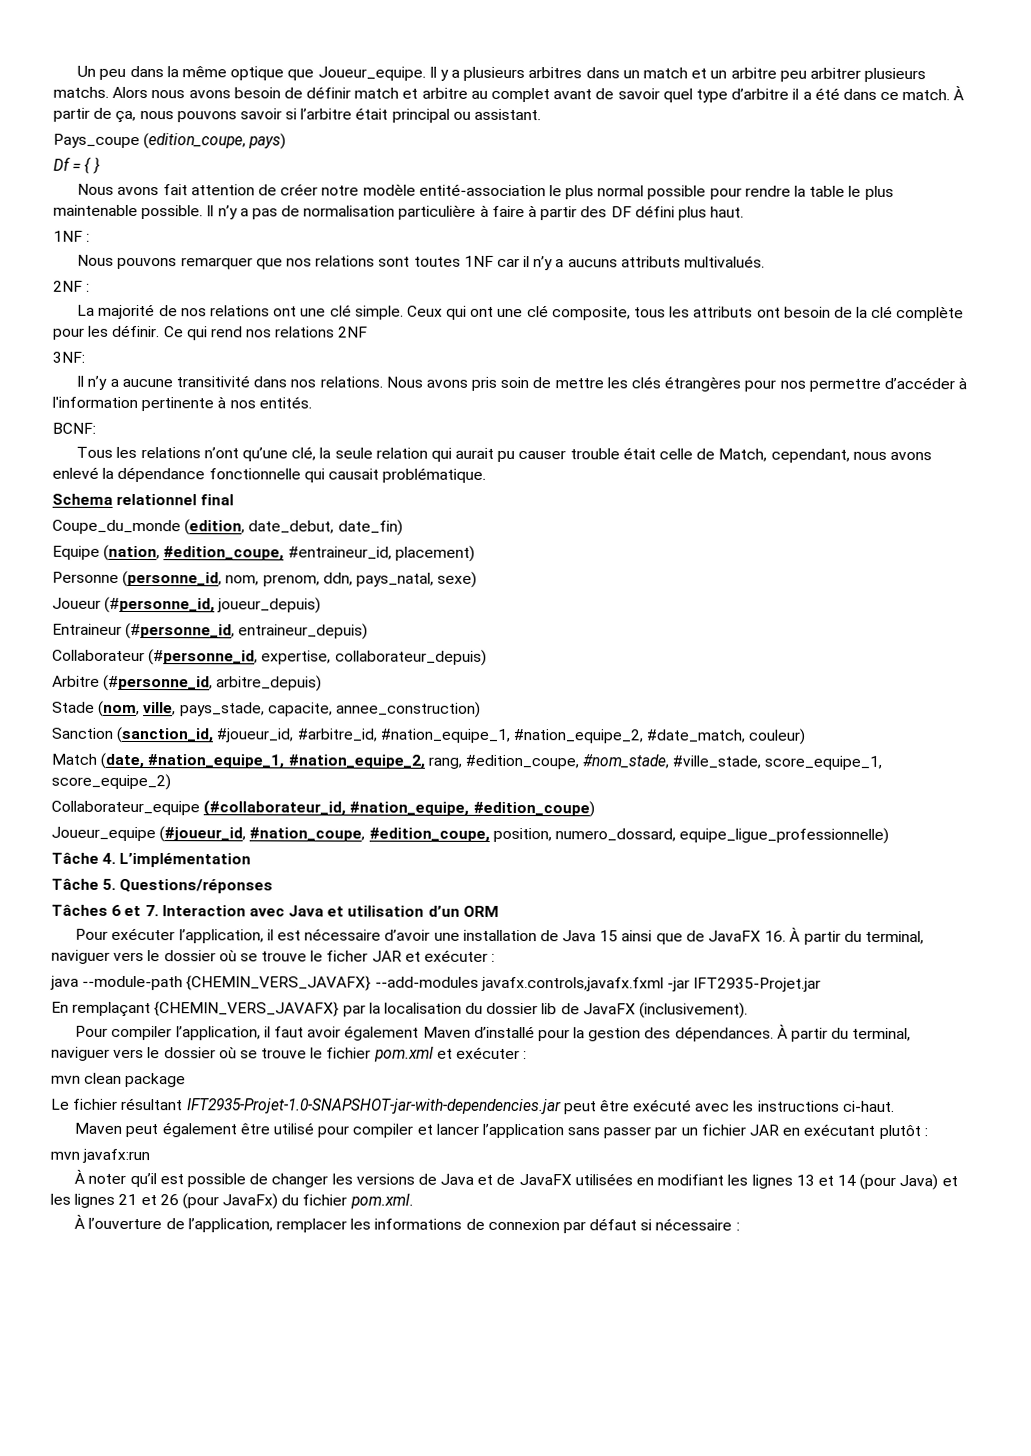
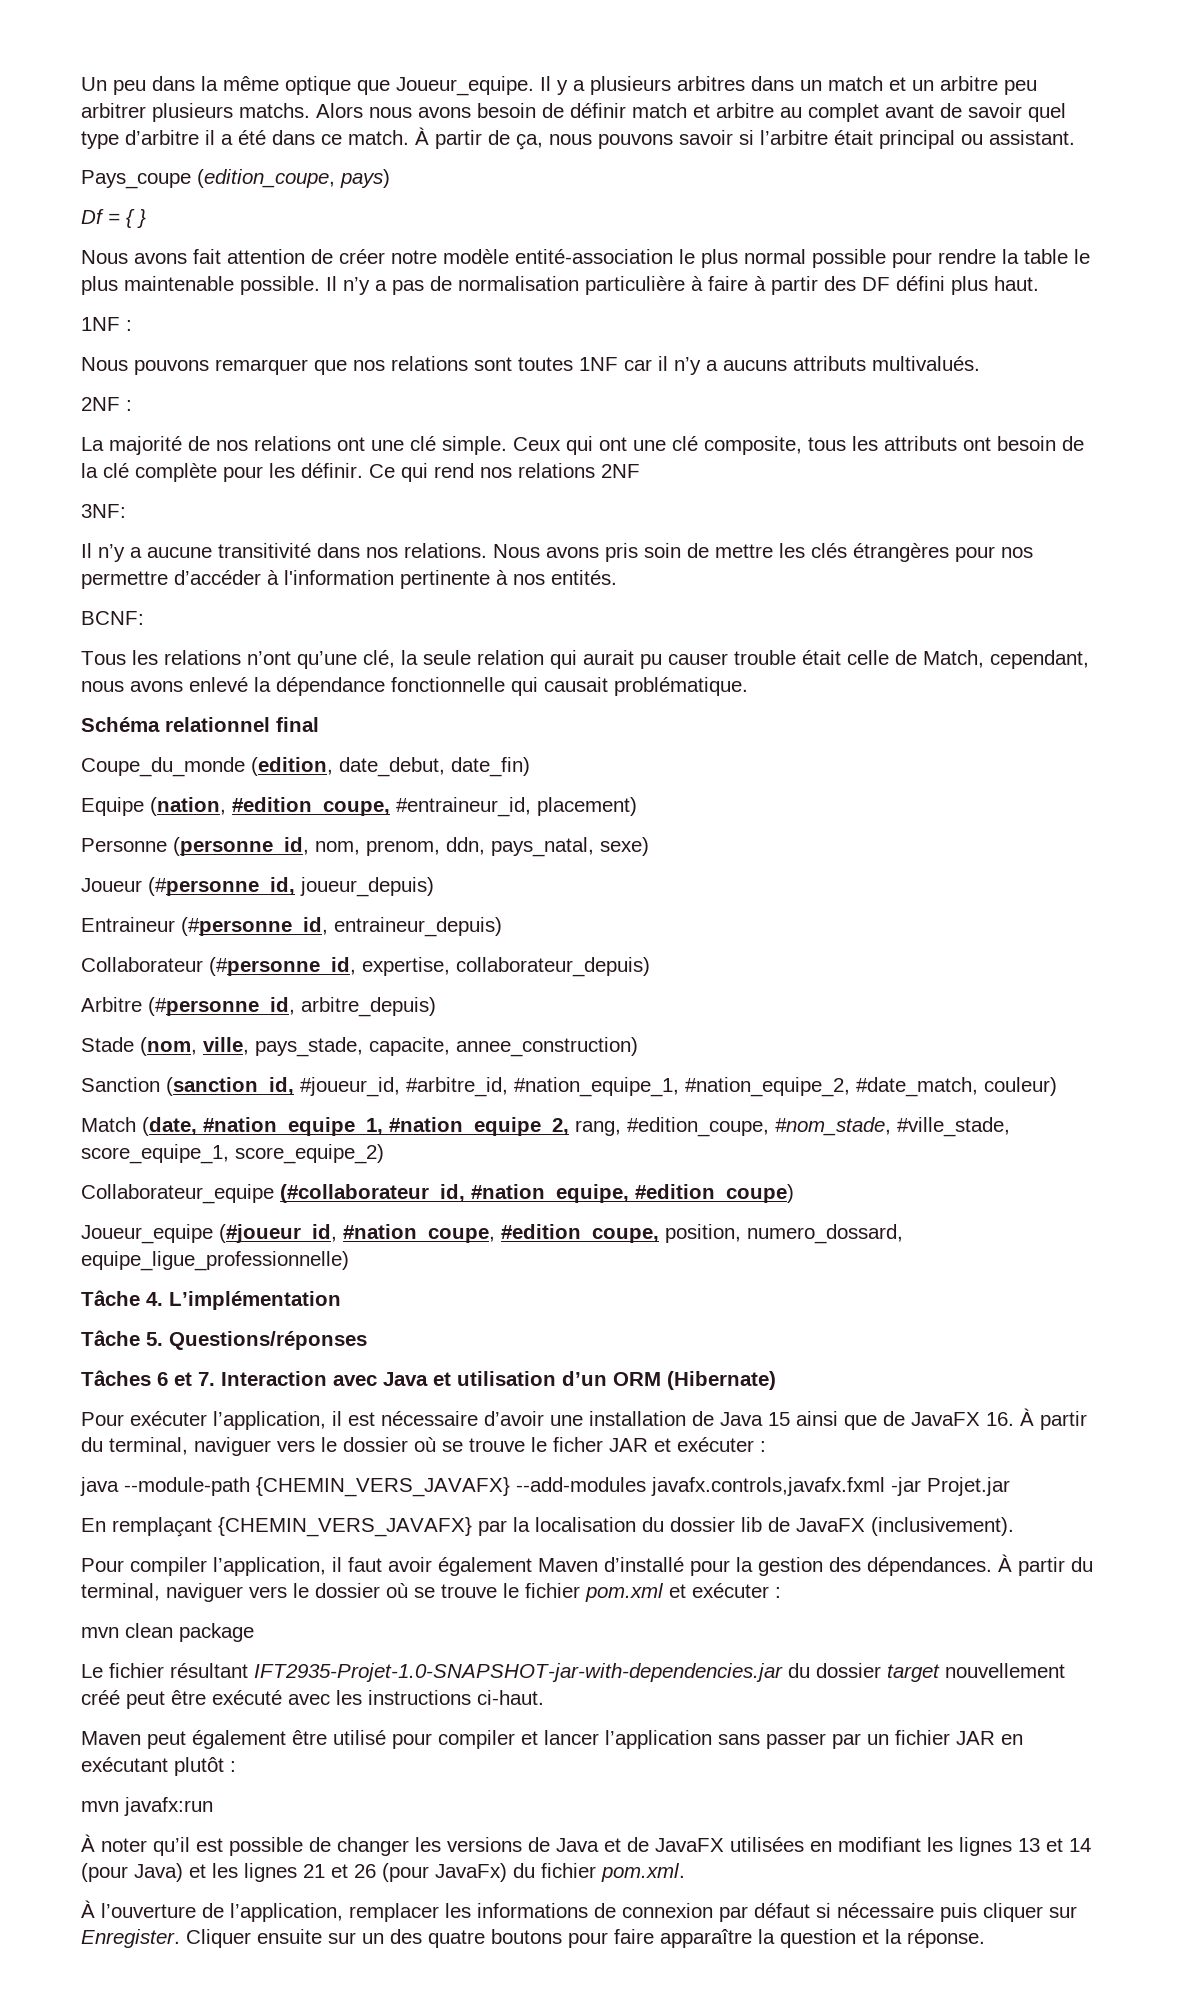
[52,493,113,505] Schema -> [81,717,160,732] Schéma
(499, 911) none -> [667,1371,776,1390] (Hibernate)
[693,977,822,992] IFT2935-Projet.jar -> [927,1477,1010,1496] Projet.jar
(562, 1106) none -> [788,1663,1065,1682] [81,1690,120,1705] du dossier target nouvellement créé
[735,1222,740,1231] : -> [940,1903,1077,1922] [81,1929,985,1948] puis cliquer sur Enregister. Cliquer ensuite sur un des quatre boutons pour faire apparaître la question et la réponse.

